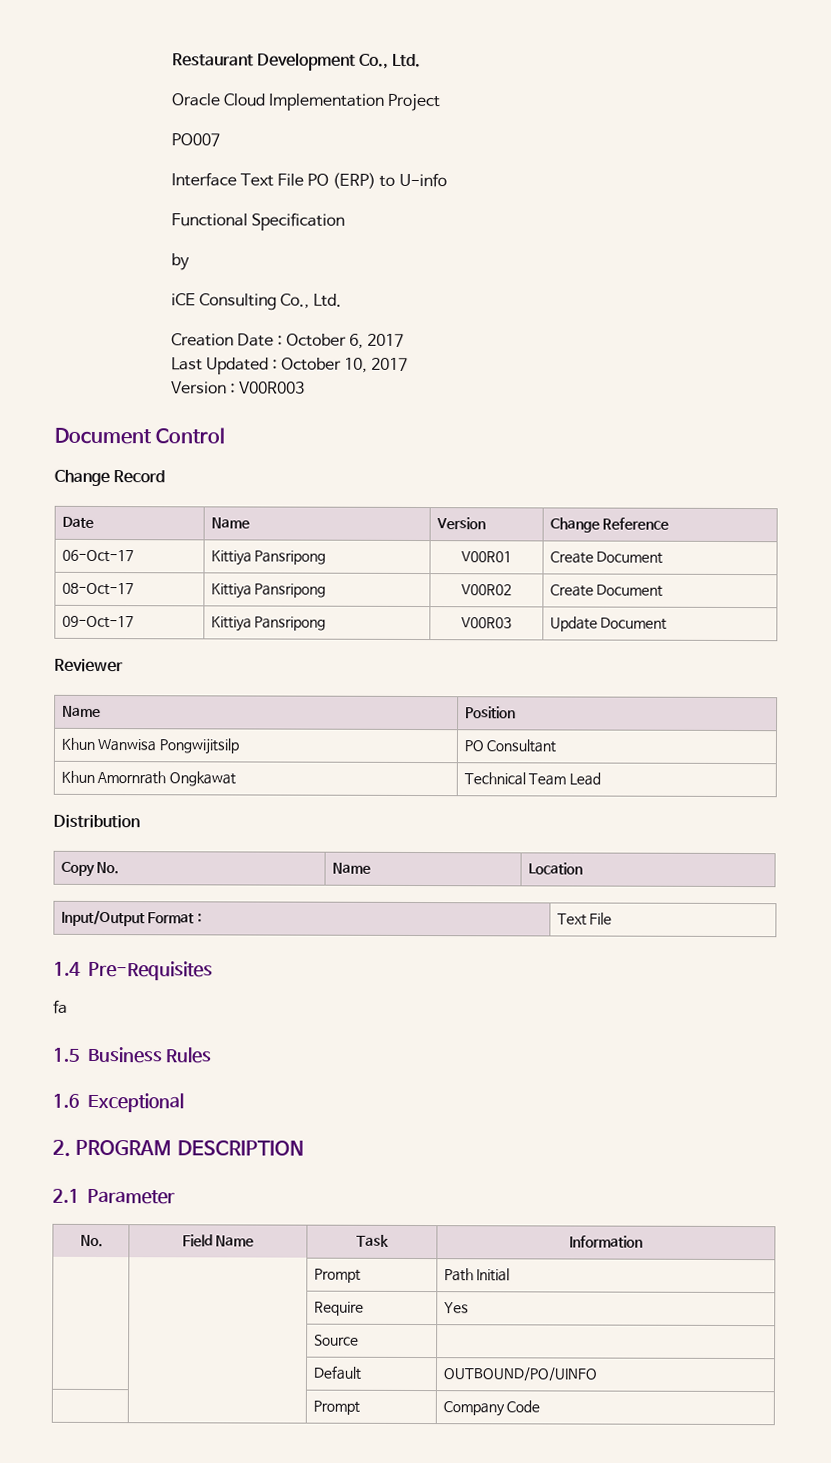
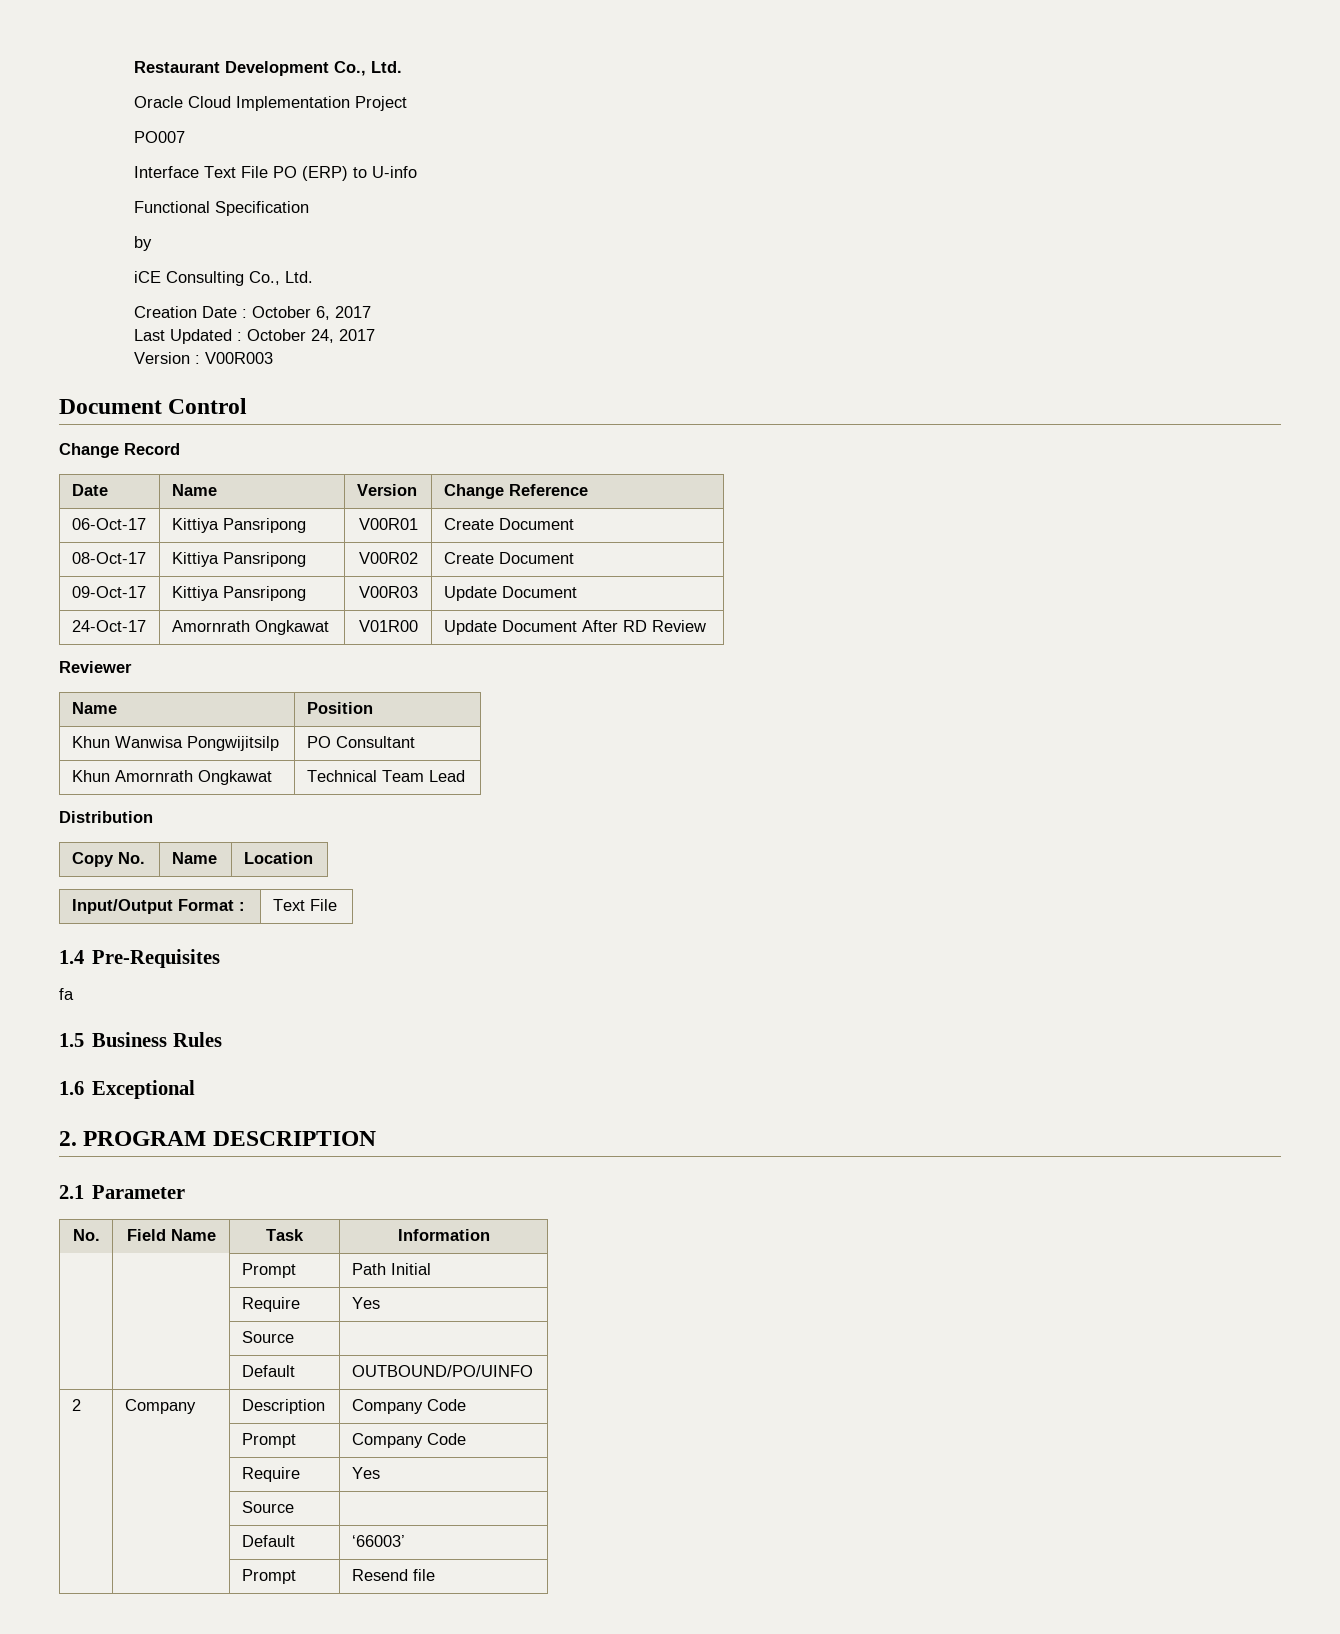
[344,357,369,373] 10, -> [310,329,334,343] 24,
(668, 623) none -> [71,620,146,632] [171,620,329,635] [358,620,418,632] [443,620,706,635] // 24-Oct-17 | Amornrath Ongkawat | V01R00 | Update Document After RD Review
[312,1400,360,1415] [442,1400,541,1417] | | Prompt | Company Code -> [71,1399,81,1411] [124,1399,196,1414] [241,1399,325,1414] [351,1399,466,1414] [241,1433,296,1448] [351,1433,466,1448] [241,1467,300,1482] [351,1467,380,1479] [241,1501,294,1513] [241,1535,295,1547] [351,1535,405,1547] [241,1569,296,1584] [351,1569,435,1581] 2 | Company | Description | Company Code // | | Prompt | Company Code // | | Require | Yes // | | Source | // | | Default | ‘66003’ // | | Prompt | Resend file

